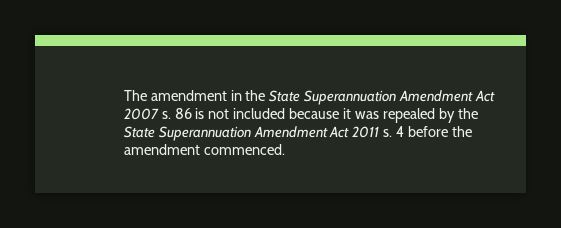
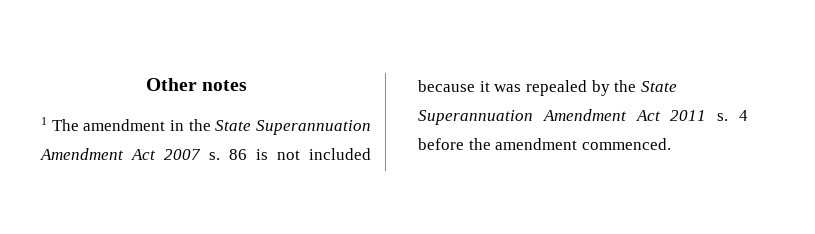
(123, 95) none -> [145,78,248,91] [41,117,48,125] Other notes // 1

